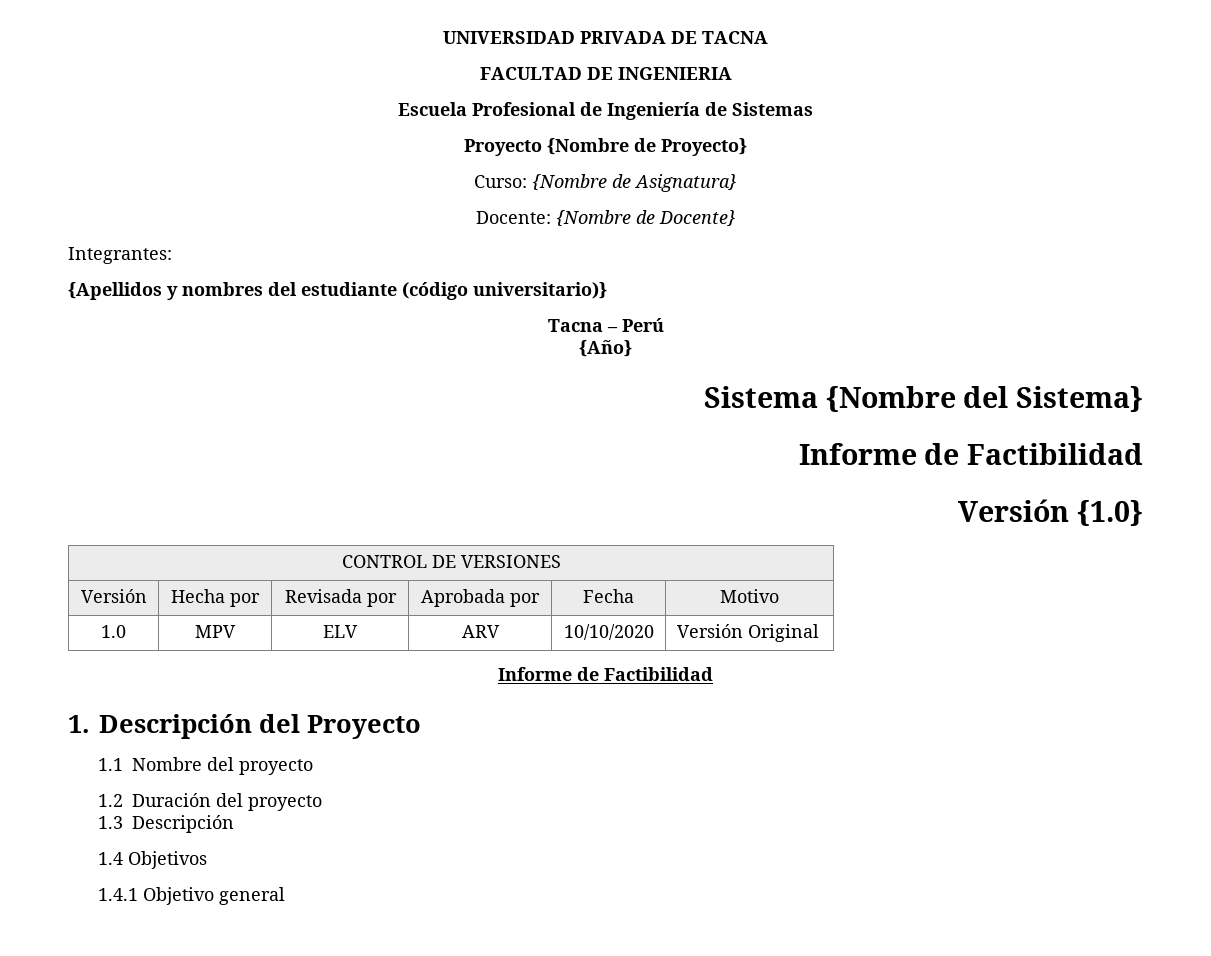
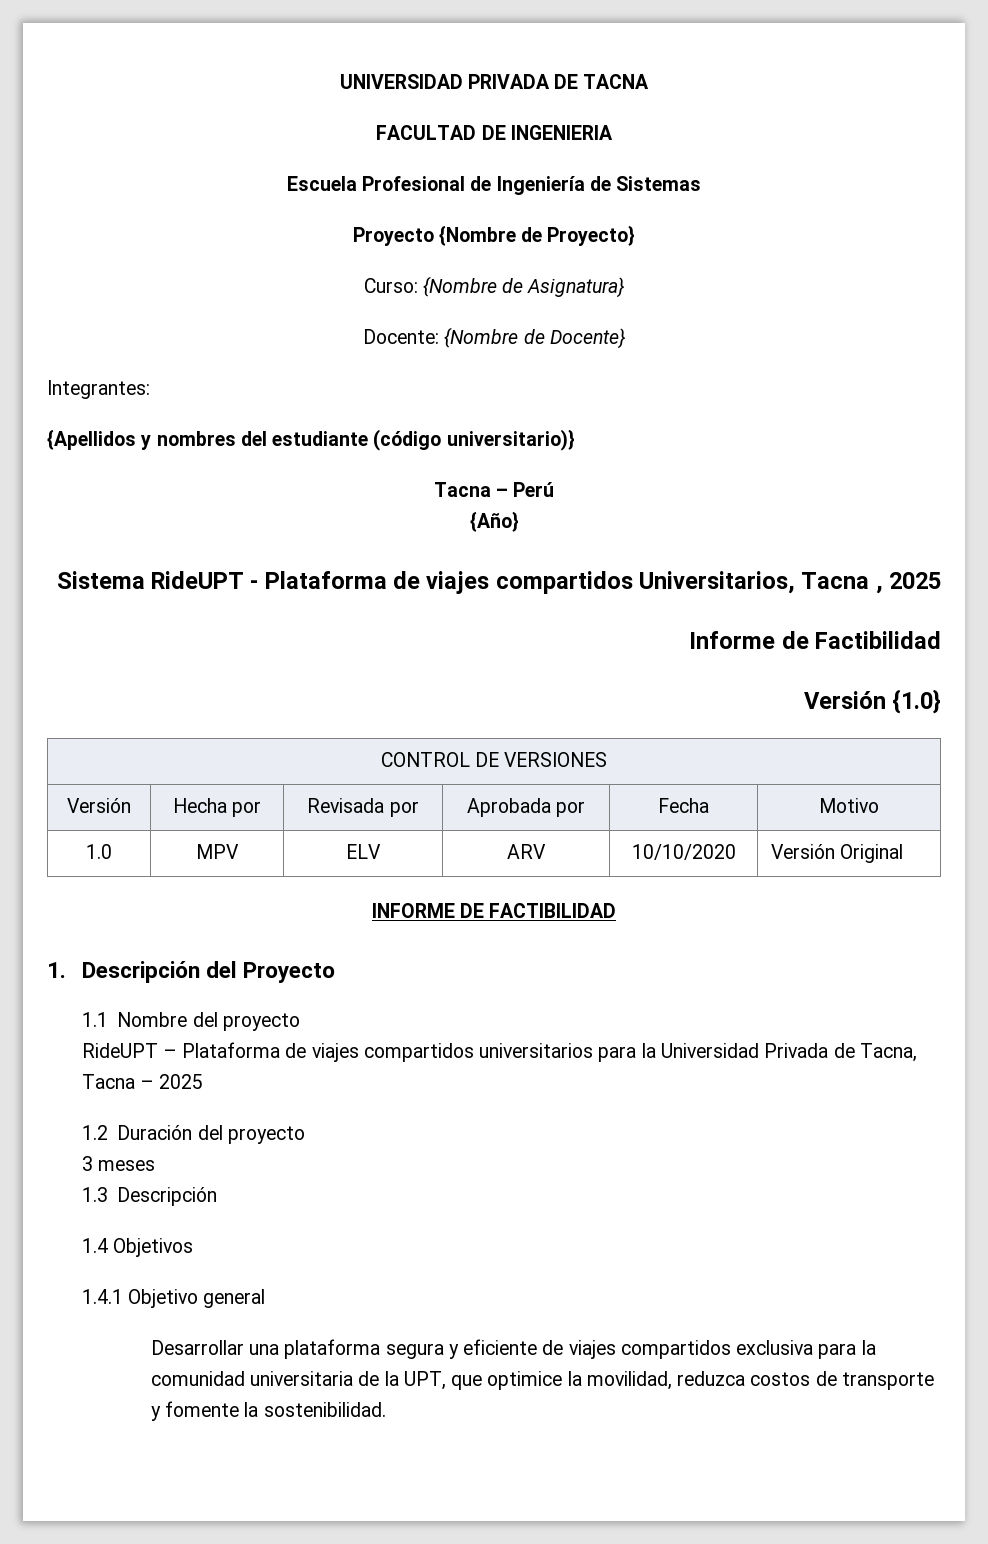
[825,386,1143,412] {Nombre del Sistema} -> [150,571,942,594] RideUPT - Plataforma de viajes compartidos Universitarios, Tacna , 2025
[498,667,713,681] Informe de Factibilidad -> [371,903,617,918] INFORME DE FACTIBILIDAD
(313, 767) none -> [81,1042,917,1062] [81,1074,204,1089] // RideUPT – Plataforma de viajes compartidos universitarios para la Universidad Privada de Tacna, Tacna – 2025
(322, 803) none -> [81,1156,155,1171] // 3 meses
(285, 896) none -> [150,1339,876,1359] [150,1371,934,1390] [150,1401,386,1421] // Desarrollar una plataforma segura y eficiente de viajes compartidos exclusiva para la comunidad universitaria de la UPT, que optimice la movilidad, reduzca costos de transporte y fomente la sostenibilidad.

